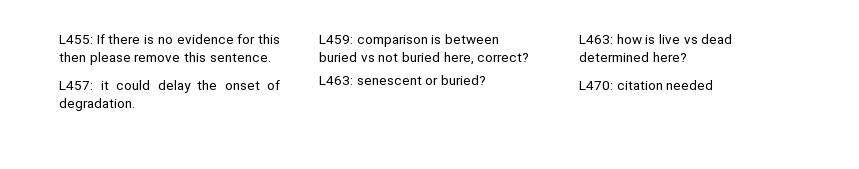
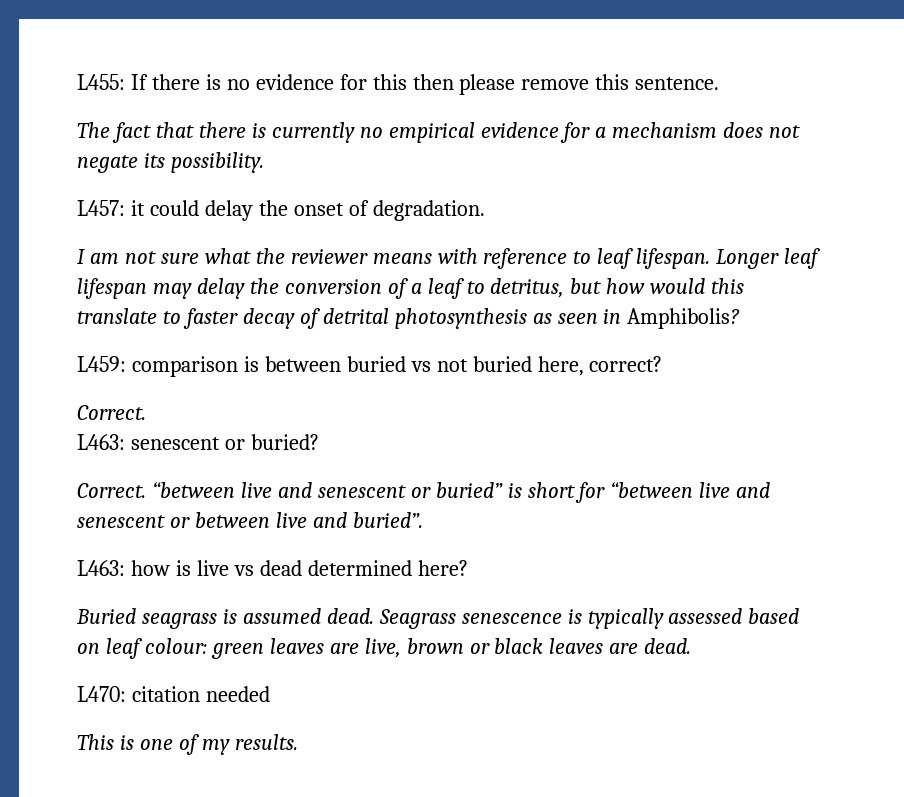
(271, 57) none -> [77,122,801,143] [77,152,264,173] // The fact that there is currently no empirical evidence for a mechanism does not negate its possibility.
(135, 104) none -> [77,248,821,269] [77,278,745,299] [77,308,741,329] // I am not sure what the reviewer means with reference to leaf lifespan. Longer leaf lifespan may delay the conversion of a leaf to detritus, but how would this translate to faster decay of detrital photosynthesis as seen in Amphibolis?
(530, 57) none -> [77,405,146,420] // Correct.
(486, 80) none -> [77,482,771,503] [77,512,423,528] // Correct. “between live and senescent or buried” is short for “between live and senescent or between live and buried”.
[579,80,714,90] L470: citation needed -> [76,608,800,629] [77,638,692,659] [77,686,270,702] [77,734,298,755] Buried seagrass is assumed dead. Seagrass senescence is typically assessed based on leaf colour: green leaves are live, brown or black leaves are dead. // L470: citation needed // This is one of my results.

